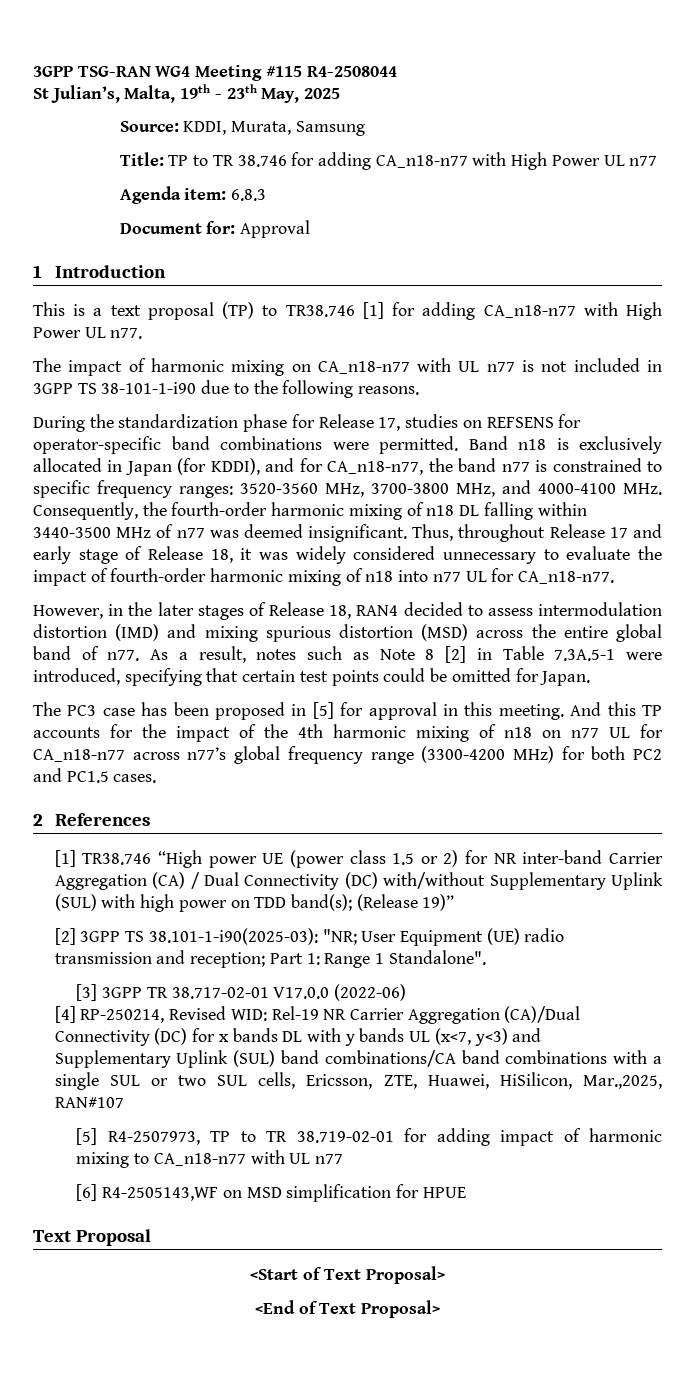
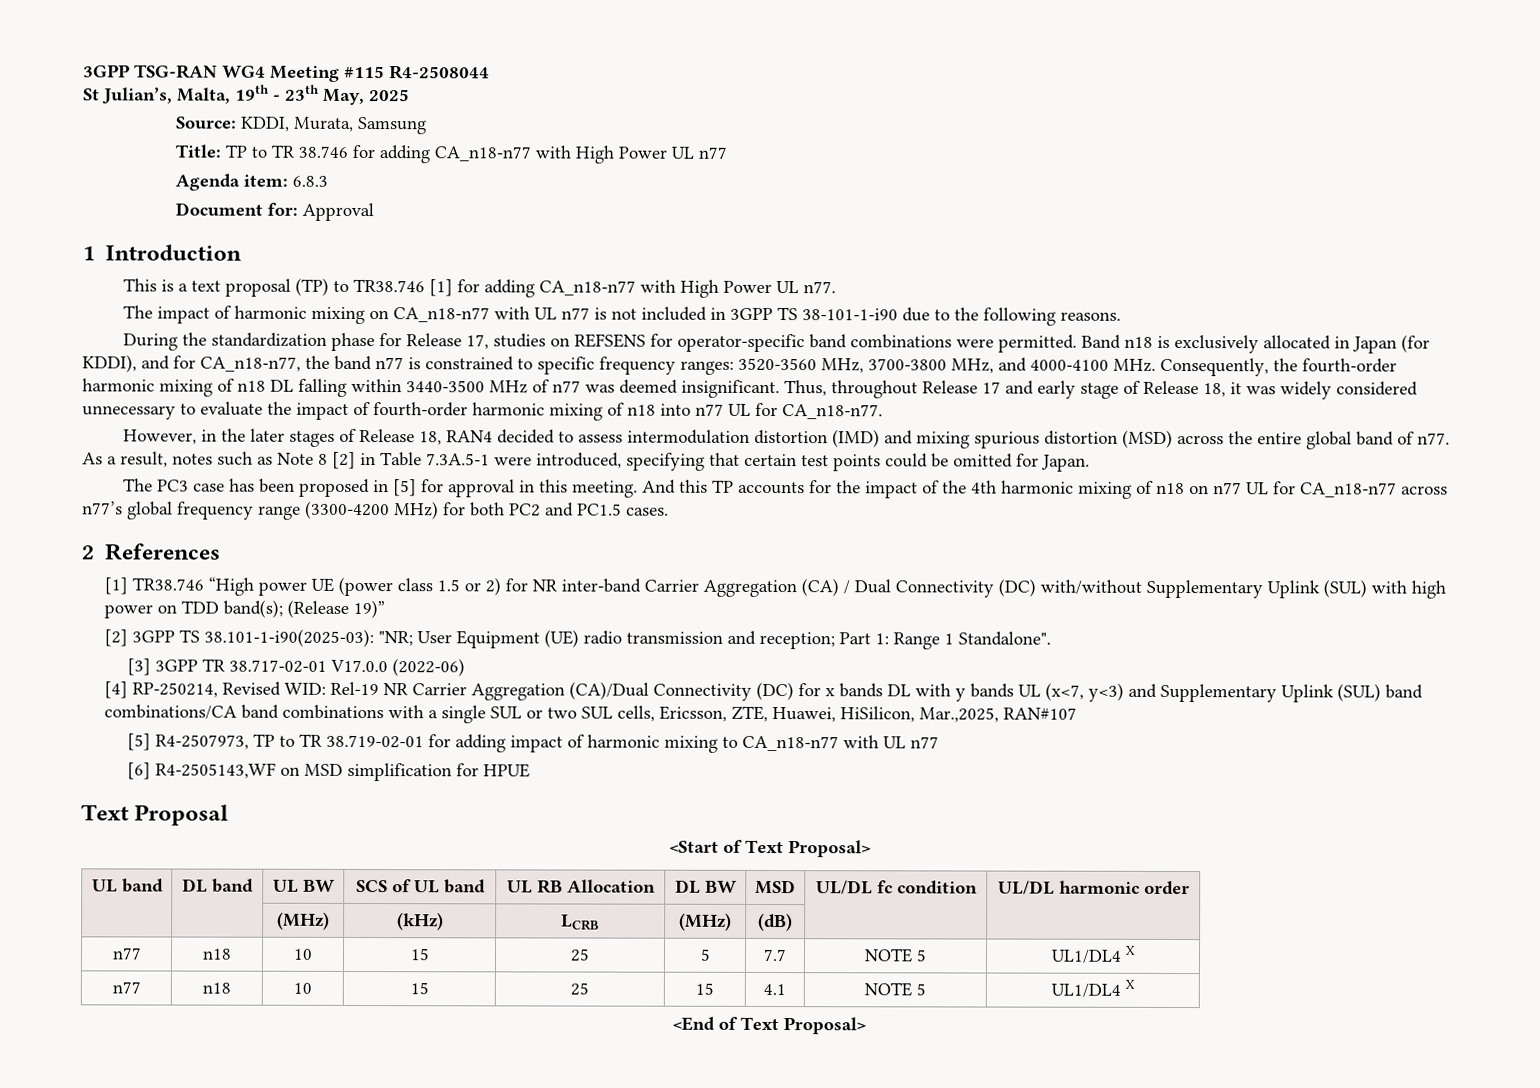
(445, 1275) none -> [91,878,164,893] [182,878,254,893] [272,879,335,893] [355,879,486,894] [506,879,656,894] [674,879,737,894] [755,879,796,895] [815,880,978,895] [997,880,1190,896] [277,911,330,930] [396,912,444,931] [561,914,600,931] [679,912,732,931] [758,912,793,932] [111,947,142,960] [202,948,232,960] [293,948,313,960] [409,948,430,961] [570,948,590,962] [699,948,711,961] [763,948,787,962] [864,948,927,963] [1050,945,1136,964] [111,981,141,994] [202,982,231,994] [293,982,312,994] [409,982,429,995] [570,982,589,996] [695,982,714,995] [763,983,786,996] [864,982,926,997] [1050,979,1135,998] // UL band | DL band | UL BW | SCS of UL band | UL RB Allocation | DL BW | MSD | UL/DL fc condition | UL/DL harmonic order // | | (MHz) | (kHz) | LCRB | (MHz) | (dB) | | // n77 | n18 | 10 | 15 | 25 | 5 | 7.7 | NOTE 5 | UL1/DL4 X // n77 | n18 | 10 | 15 | 25 | 15 | 4.1 | NOTE 5 | UL1/DL4 X

